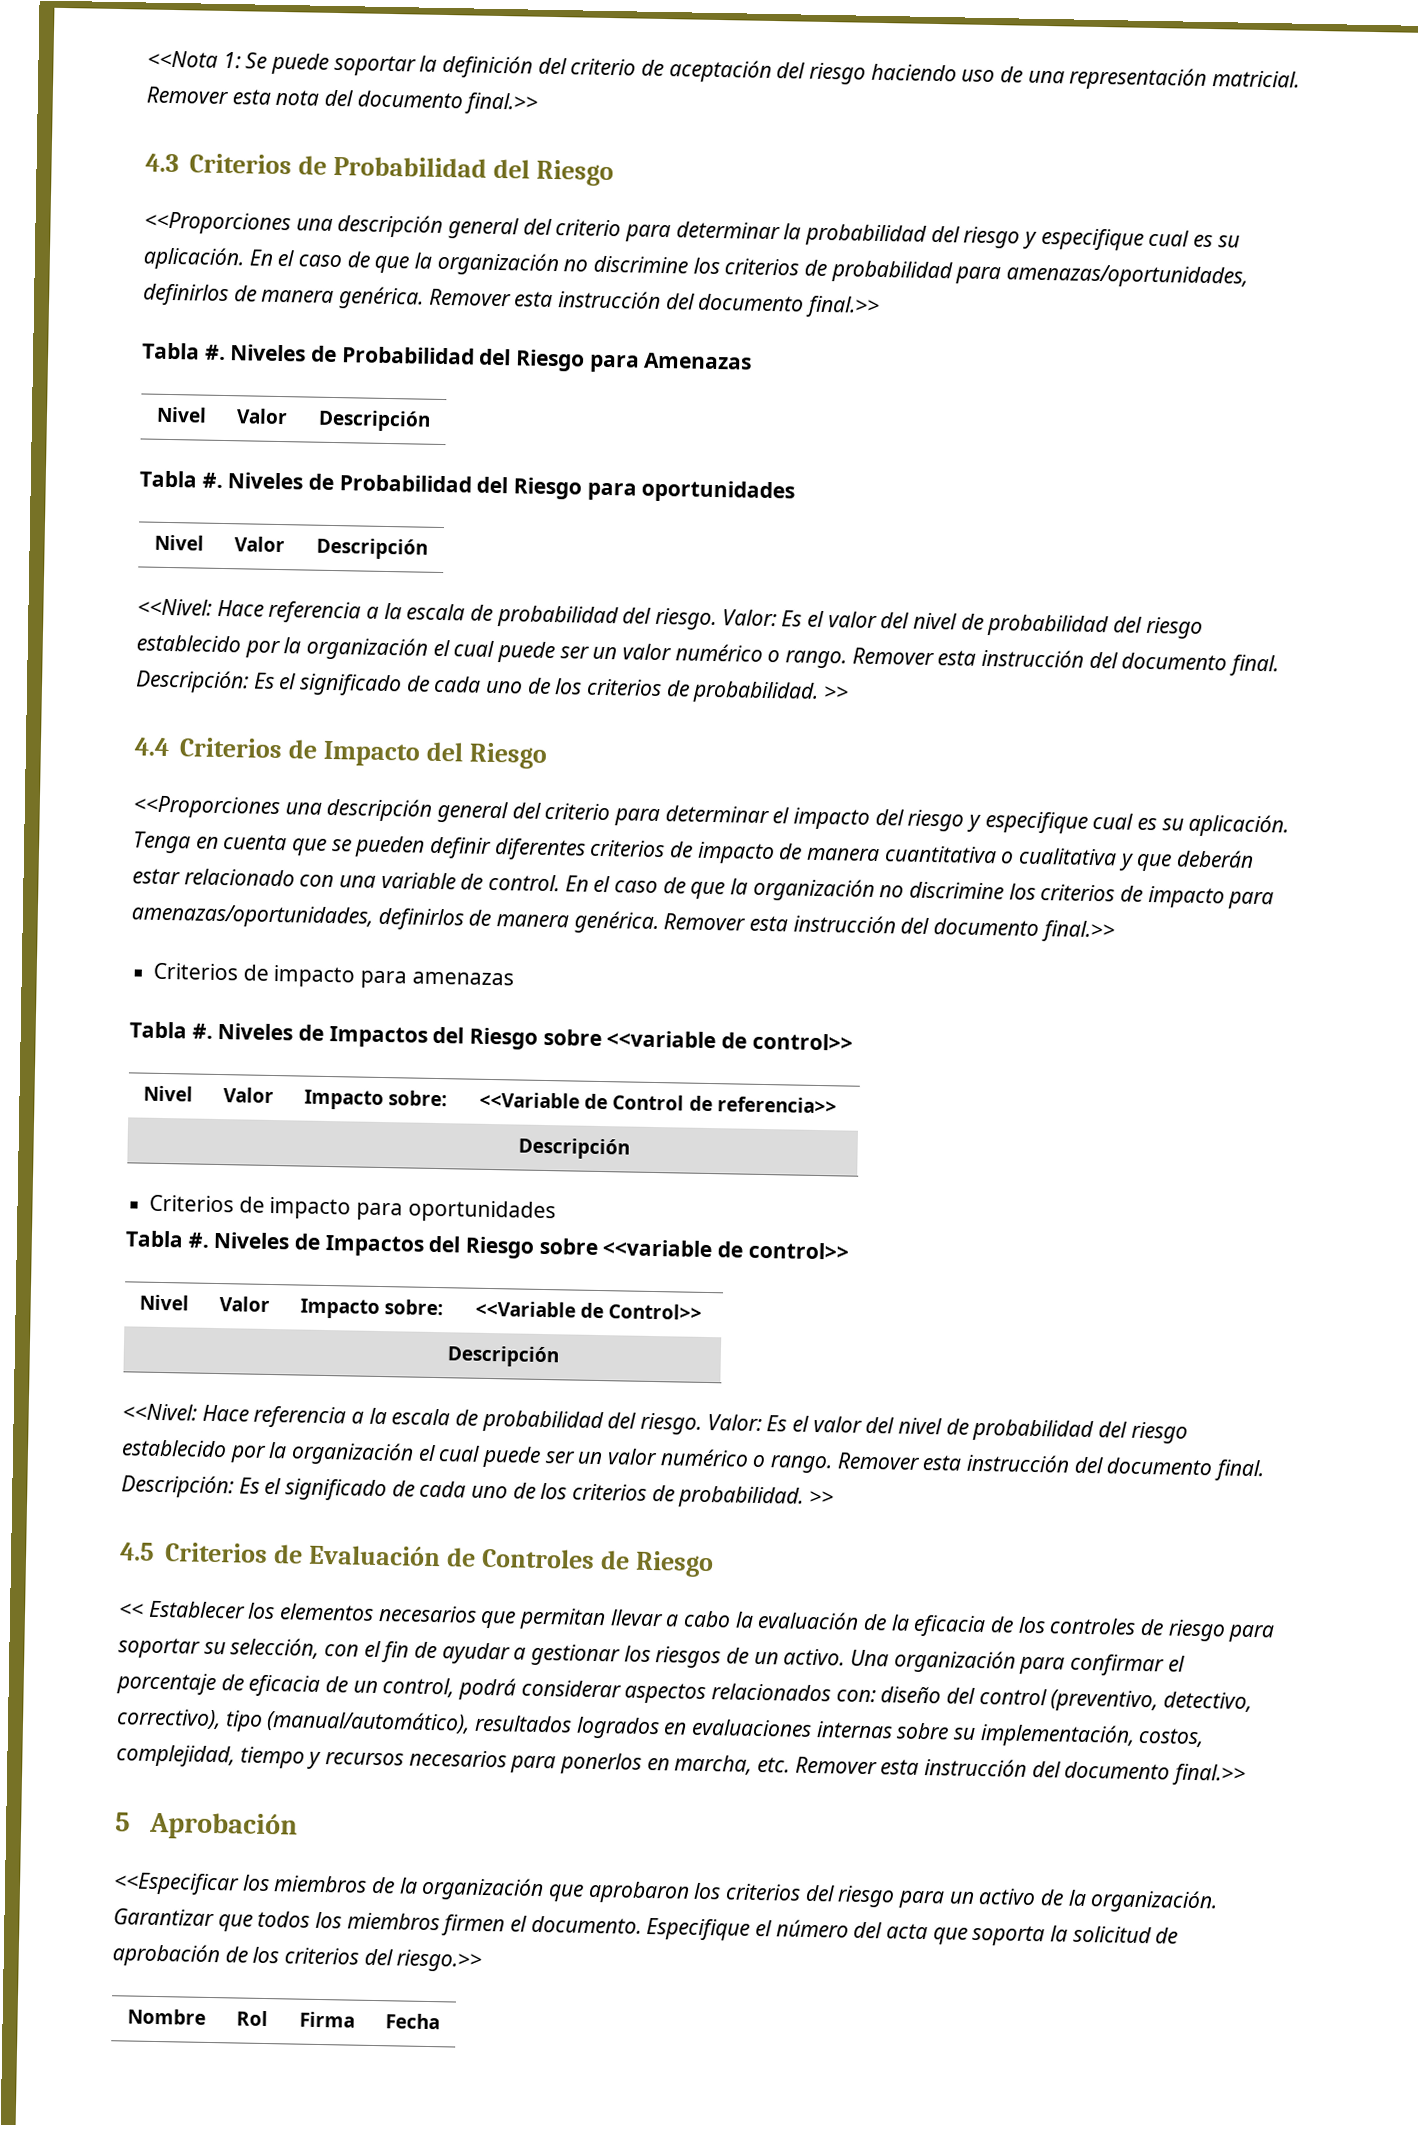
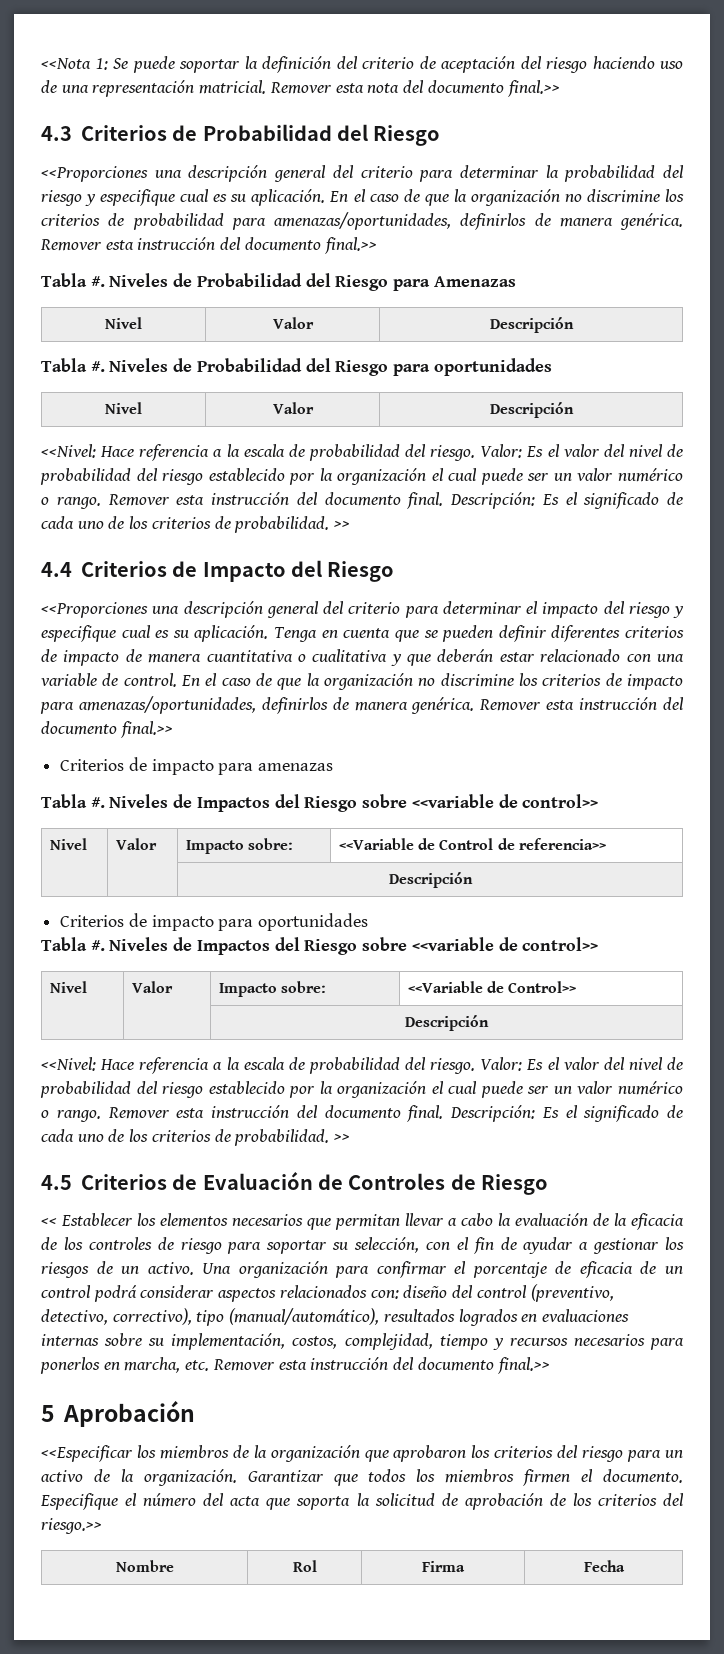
[382,1677,455,1698] control, -> [41,1285,91,1298] control

